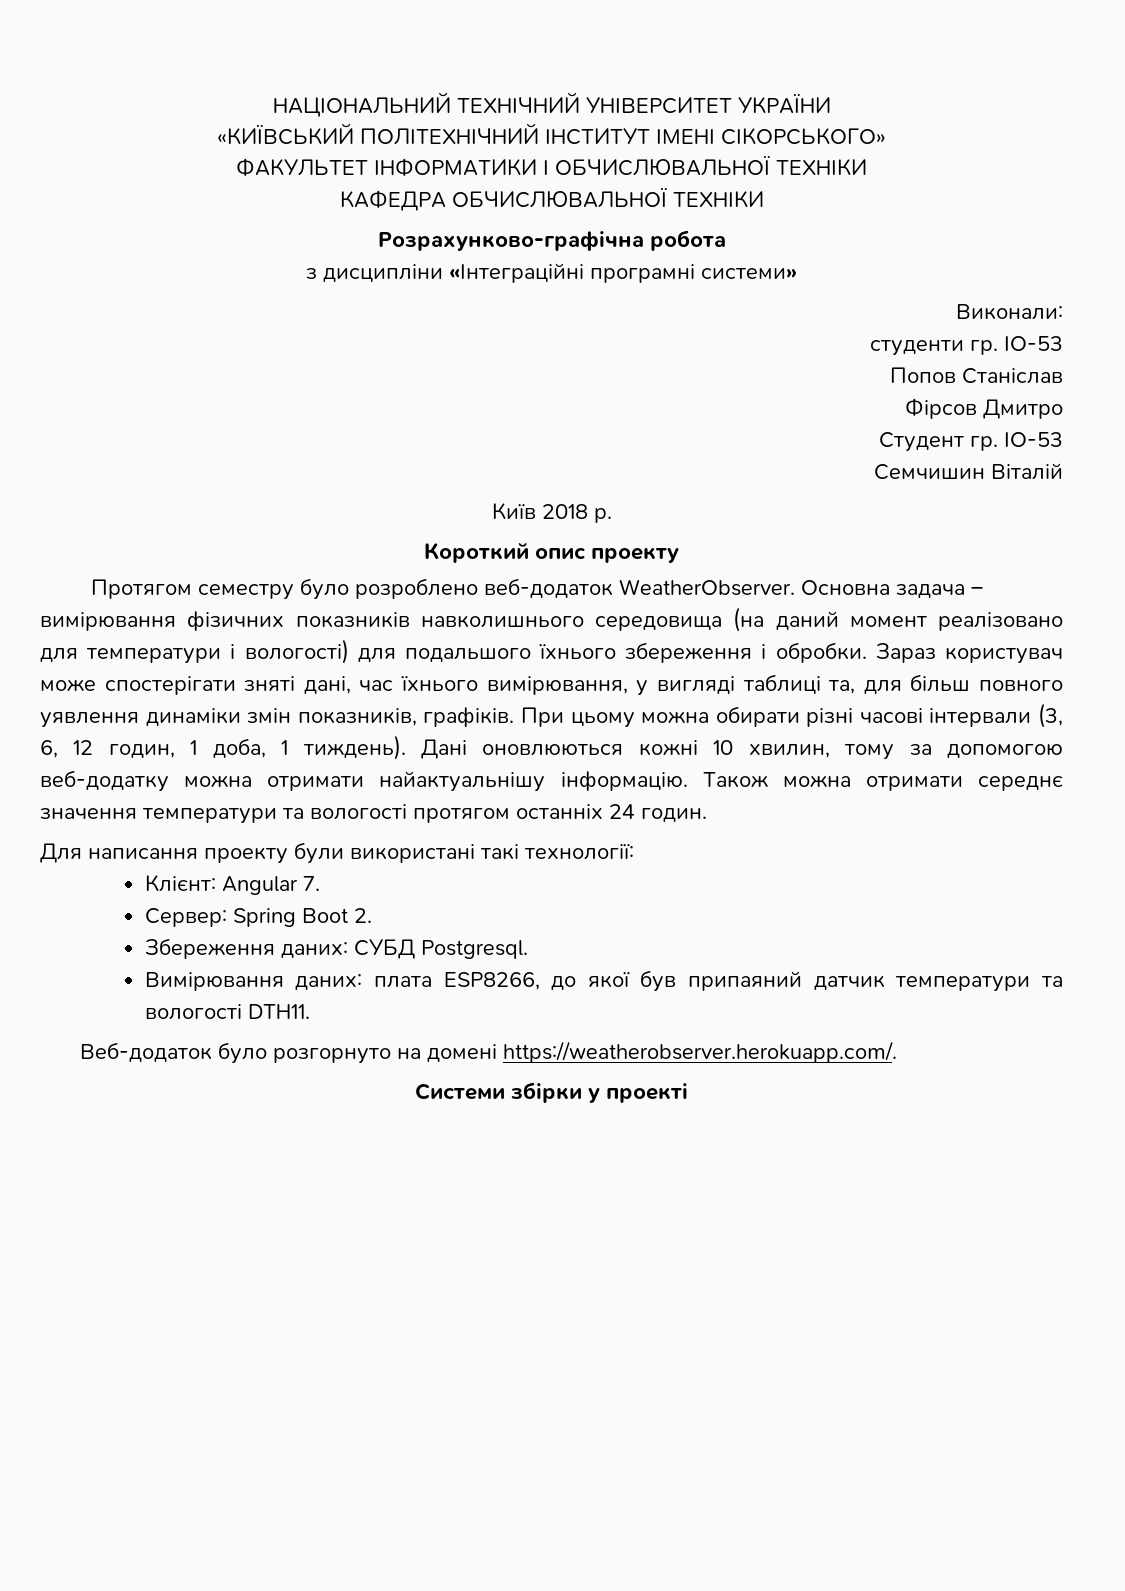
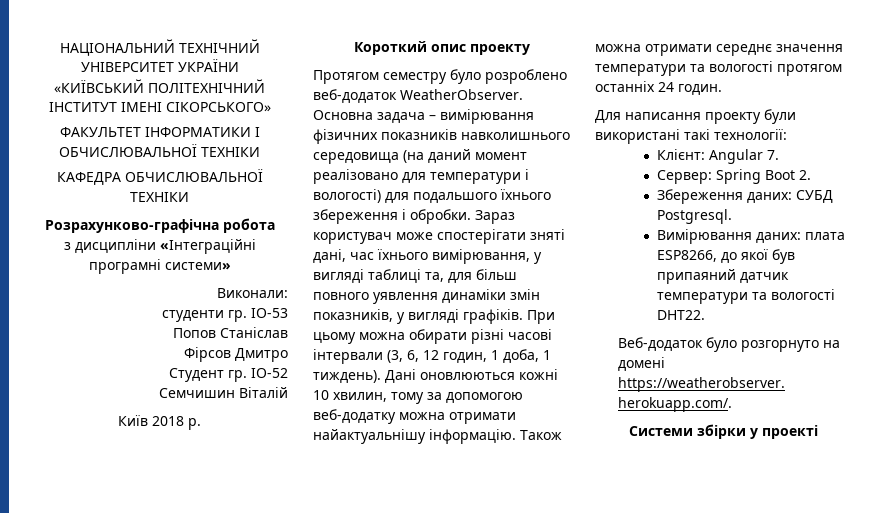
[1004,432,1063,447] ІО-53 -> [251,368,288,378] ІО-52
(417, 717) none -> [397,309,459,324] у вигляді
[247,1004,310,1019] DTH11. -> [656,310,705,320] DHT22.

